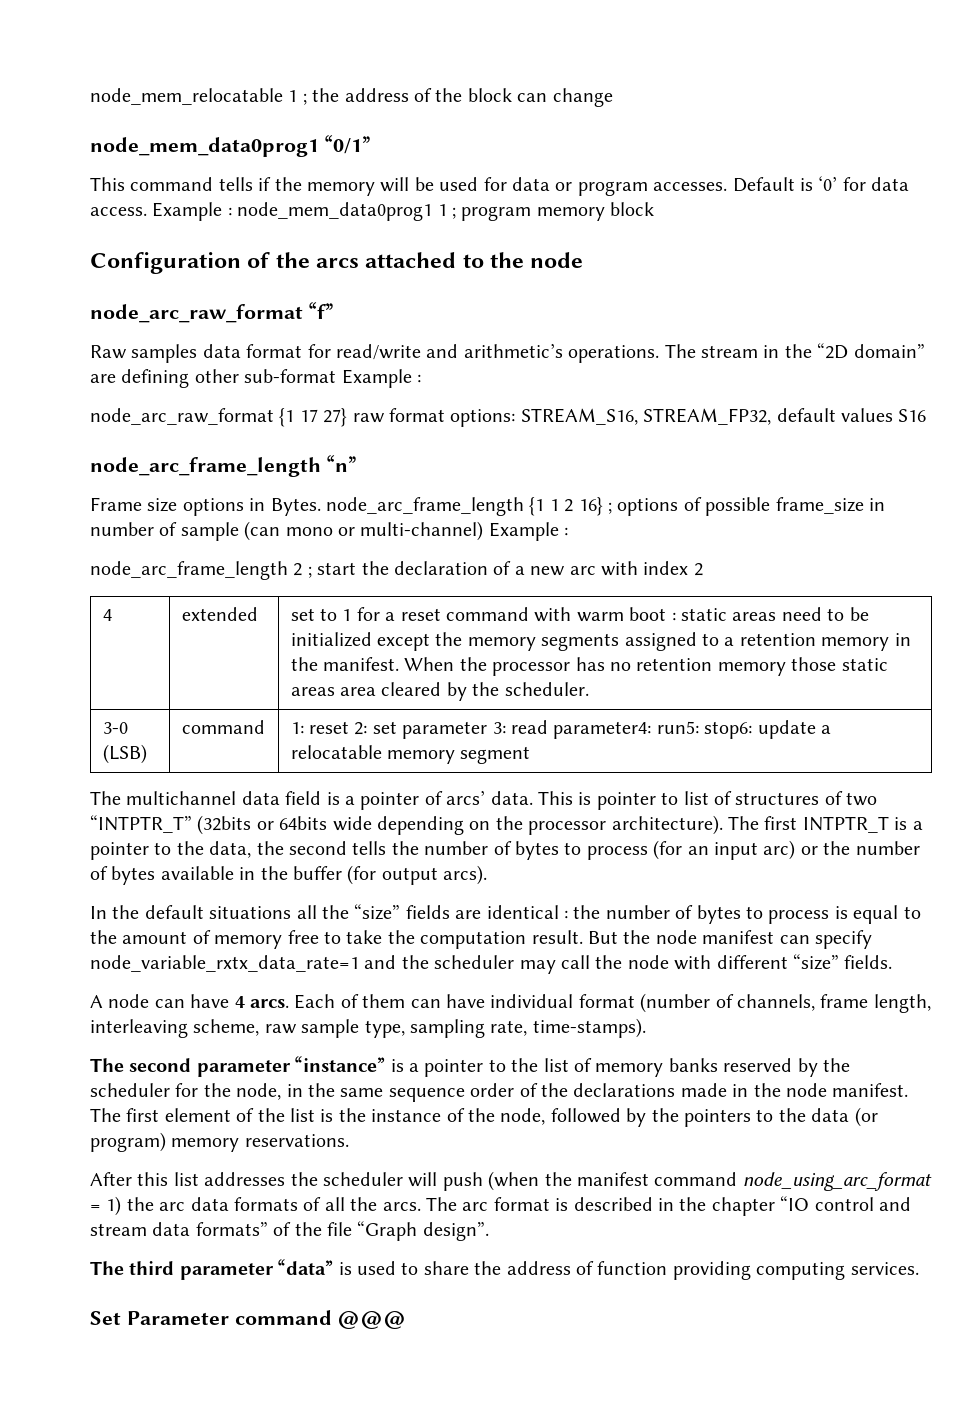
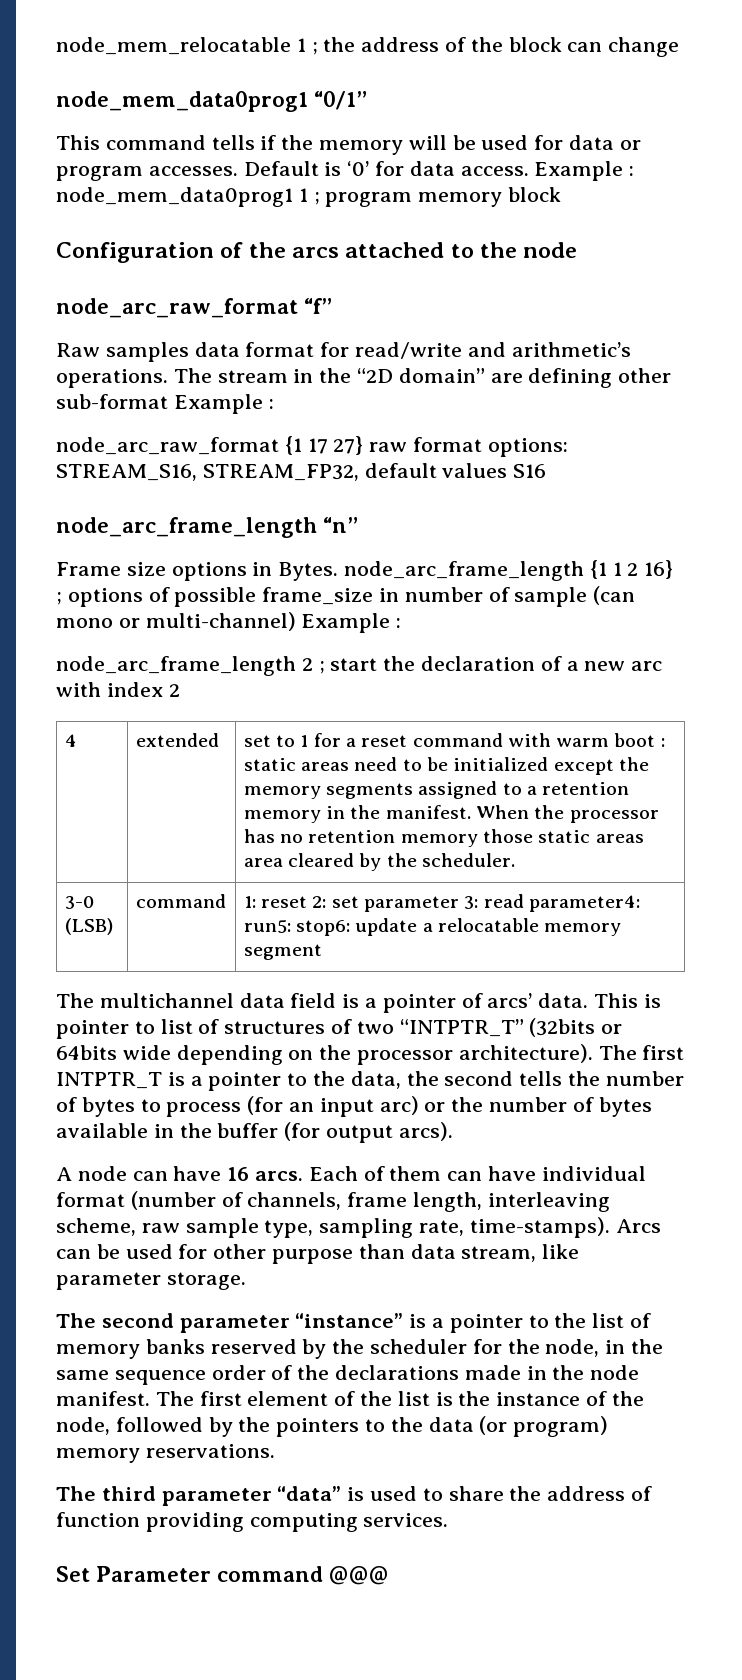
[90,904,921,924] [90,930,872,949] [90,954,893,974] // In the default situations all the “size” fields are identical : the number of bytes to process is equal to the amount of memory free to take the computation result. But the node manifest can specify node_variable_rxtx_data_rate=1 and the scheduler may call the node with different “size” fields. -> (453, 1131) none
[234,996,245,1008] 4 -> [227,1167,250,1181] 16
(646, 1028) none -> [615,1219,661,1233] [56,1244,580,1264] [56,1272,246,1290] Arcs can be used for other purpose than data stream, like parameter storage.
[90,1171,932,1191] [90,1196,911,1216] [90,1221,489,1241] // After this list addresses the scheduler will push (when the manifest command node_using_arc_format = 1) the arc data formats of all the arcs. The arc format is described in the chapter “IO control and stream data formats” of the file “Graph design”. -> (275, 1451) none

